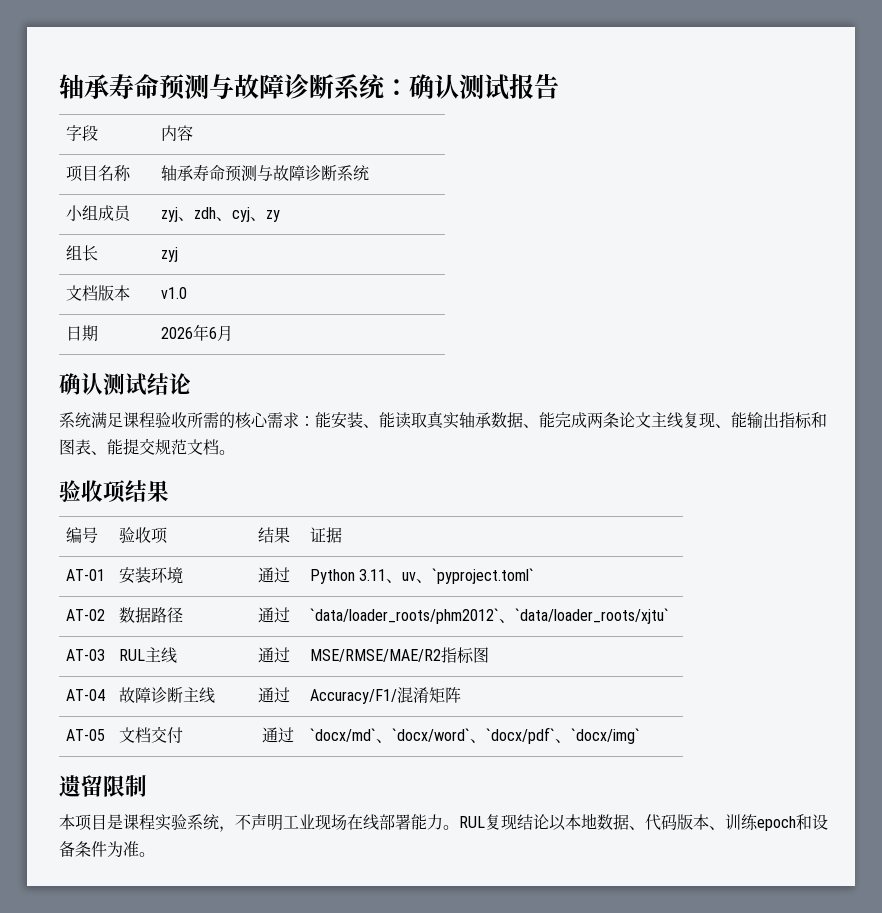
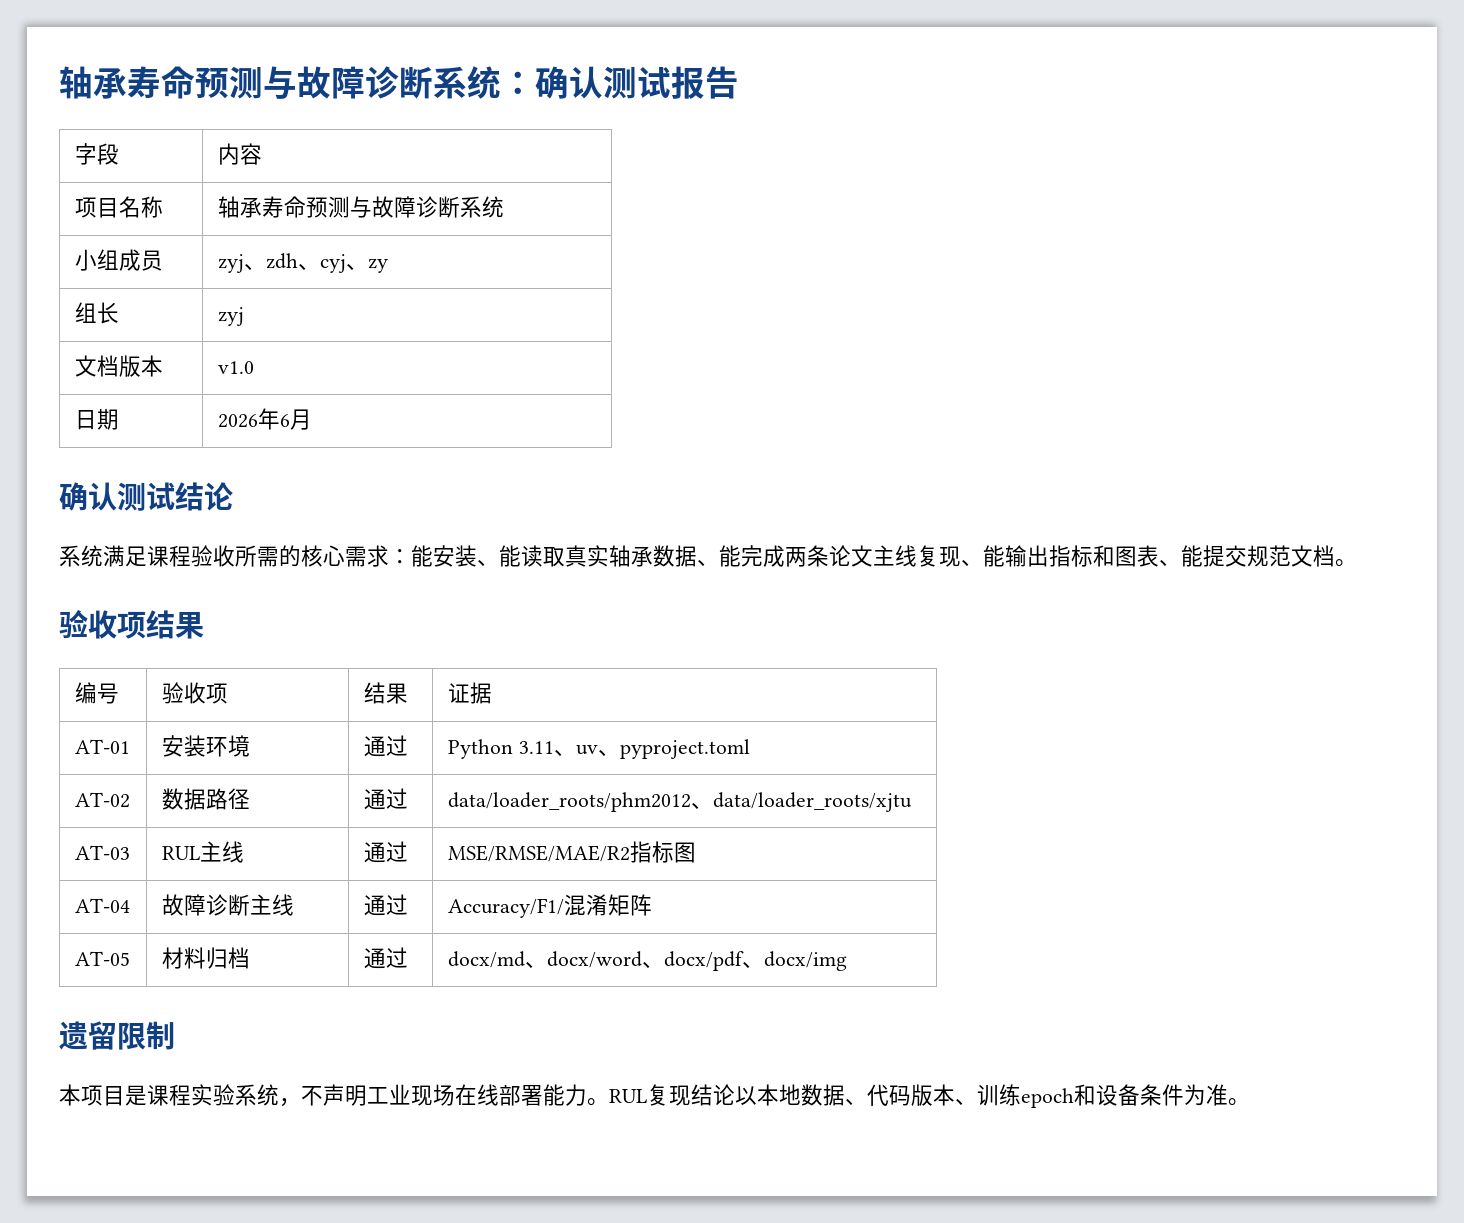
[432,568,535,584] `pyproject.toml` -> [619,739,750,759] pyproject.toml
[309,608,669,624] `data/loader_roots/phm2012`、`data/loader_roots/xjtu` -> [447,792,912,812] data/loader_roots/phm2012、data/loader_roots/xjtu
[118,726,183,744] [261,727,294,743] [309,727,640,744] 文档交付 | 通过 | `docx/md`、`docx/word`、`docx/pdf`、`docx/img` -> [161,947,250,969] [363,947,408,969] [447,951,847,971] 材料归档 | 通过 | docx/md、docx/word、docx/pdf、docx/img

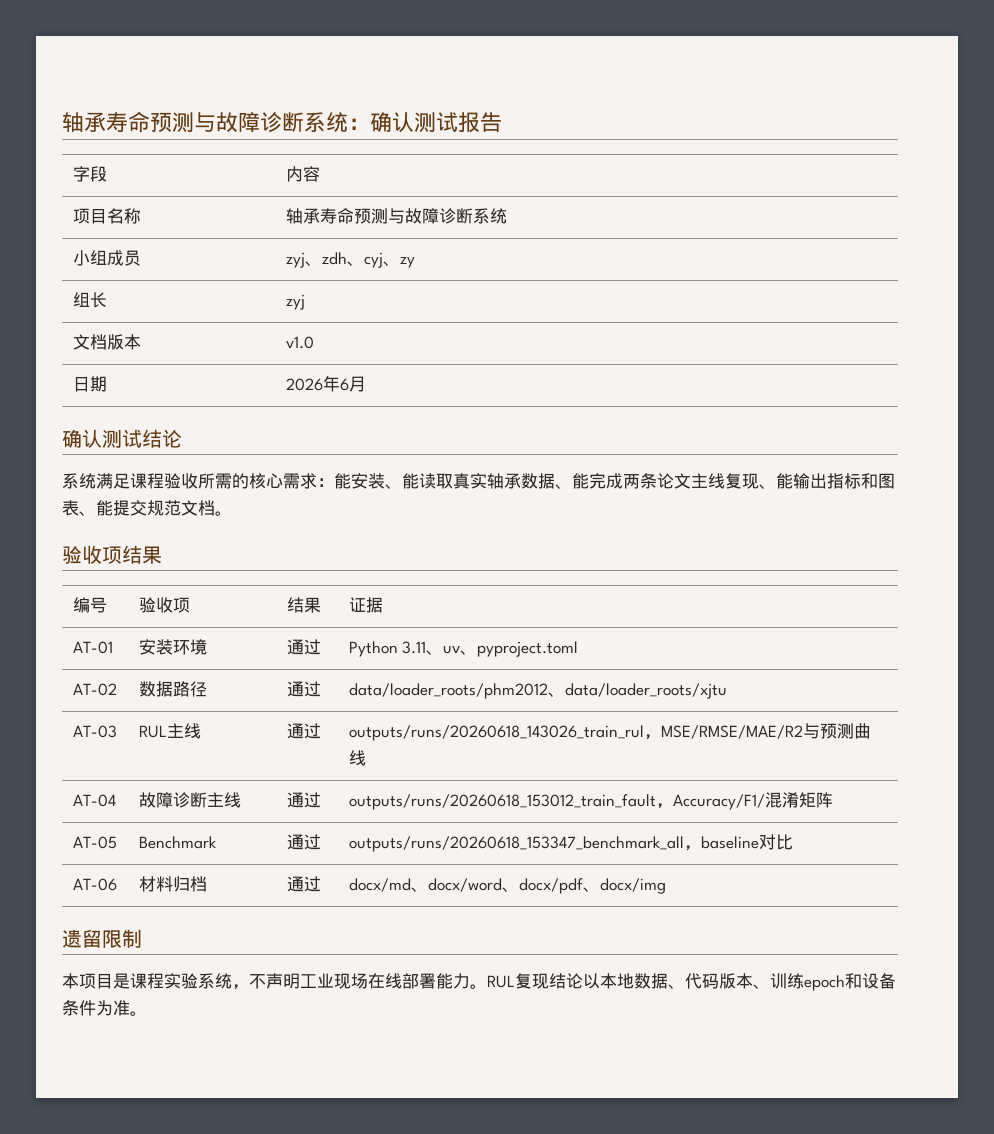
[447,841,696,863] MSE/RMSE/MAE/R2指标图 -> [348,723,871,741] [348,750,366,766] outputs/runs/20260618_143026_train_rul，MSE/RMSE/MAE/R2与预测曲线
(408, 904) none -> [348,794,673,810] outputs/runs/20260618_153012_train_fault，
(130, 958) none -> [138,836,216,849] [286,834,321,850] [348,834,793,852] [72,878,117,891] | Benchmark | 通过 | outputs/runs/20260618_153347_benchmark_all，baseline对比 // AT-06

